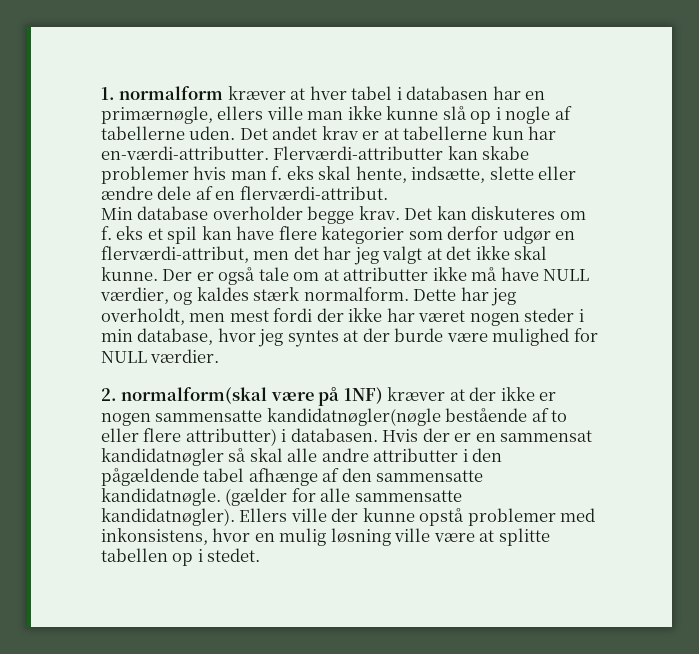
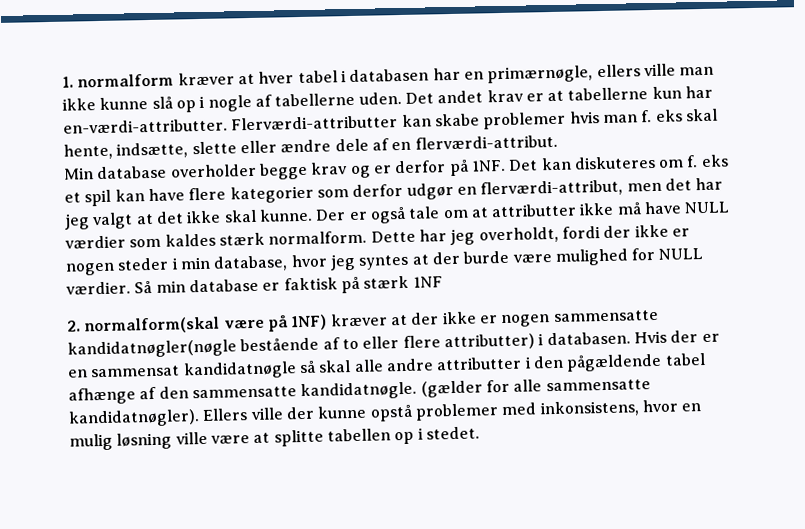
[358,206,400,220] krav. -> [310,159,506,179] krav og er derfor på 1NF.
[100,287,193,305] værdier, og -> [65,235,162,249] værdier som
[189,310,269,322] men mest -> (559, 235) none
[386,308,466,322] har været -> [671,228,690,237] er
(220, 356) none -> [134,275,443,294] Så min database er faktisk på stærk 1NF
[101,448,224,466] kandidatnøgler -> [182,361,297,380] kandidatnøgle

